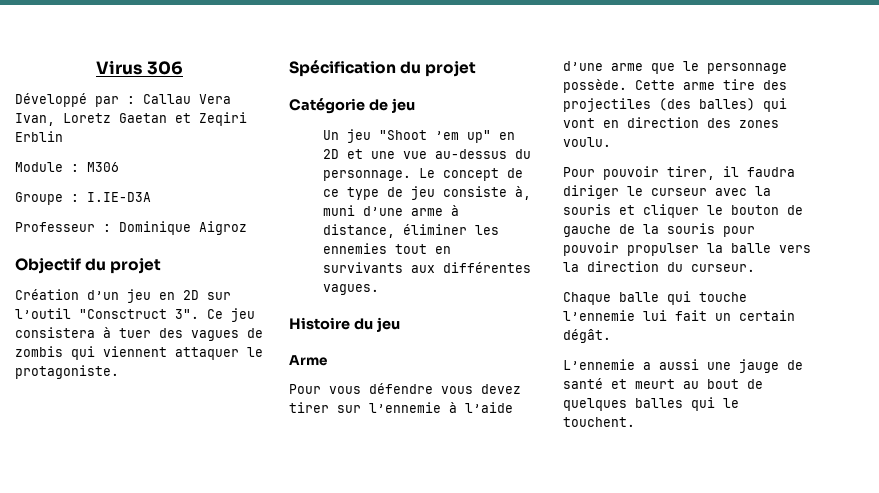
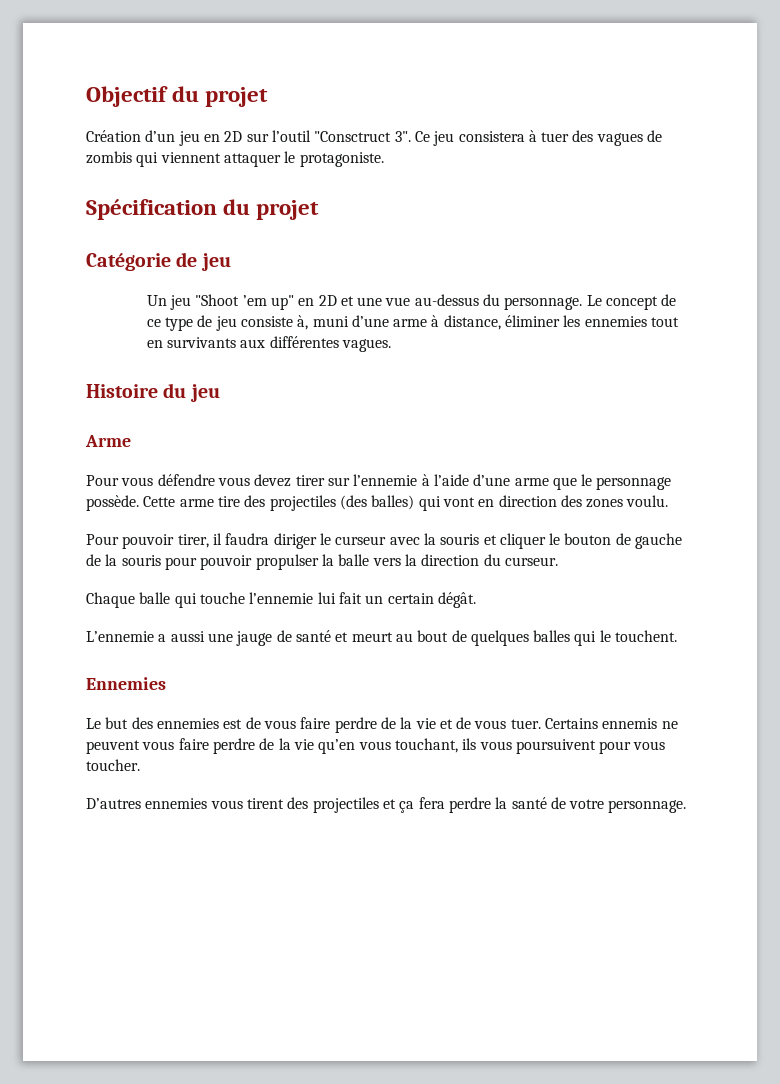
[96,60,183,75] [15,93,231,107] [15,112,247,126] [15,131,63,142] [15,162,119,172] [15,192,151,205] [15,221,247,235] Virus 306 // Développé par : Callau Vera Ivan, Loretz Gaetan et Zeqiri Erblin // Module : M306 // Groupe : I.IE-D3A // Professeur : Dominique Aigroz // -> (86, 96) none
(635, 422) none -> [86,677,166,690] [86,717,678,733] [86,738,666,754] [86,759,140,771] [86,797,687,813] // Ennemies // Le but des ennemies est de vous faire perdre de la vie et de vous tuer. Certains ennemis ne peuvent vous faire perdre de la vie qu’en vous touchant, ils vous poursuivent pour vous toucher. // D’autres ennemies vous tirent des projectiles et ça fera perdre la santé de votre personnage.

